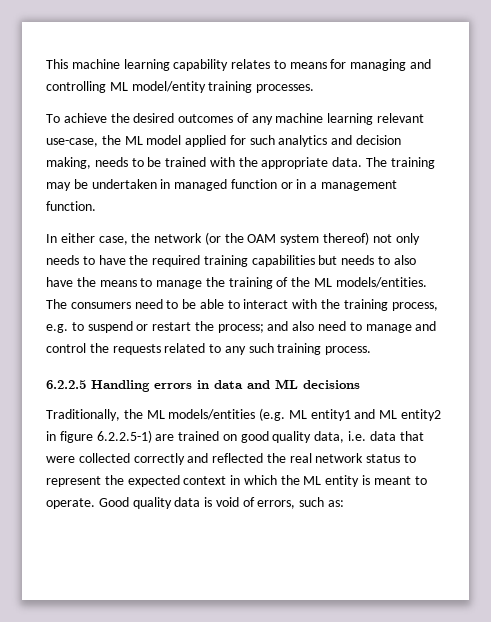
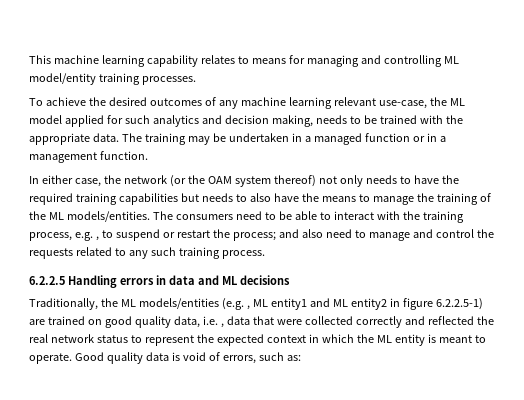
(171, 184) none -> [304,136,311,142] a
(68, 328) none -> [95,236,99,241] ,
(286, 414) none -> [246,305,250,310] ,
(367, 436) none -> [220,323,224,328] ,

